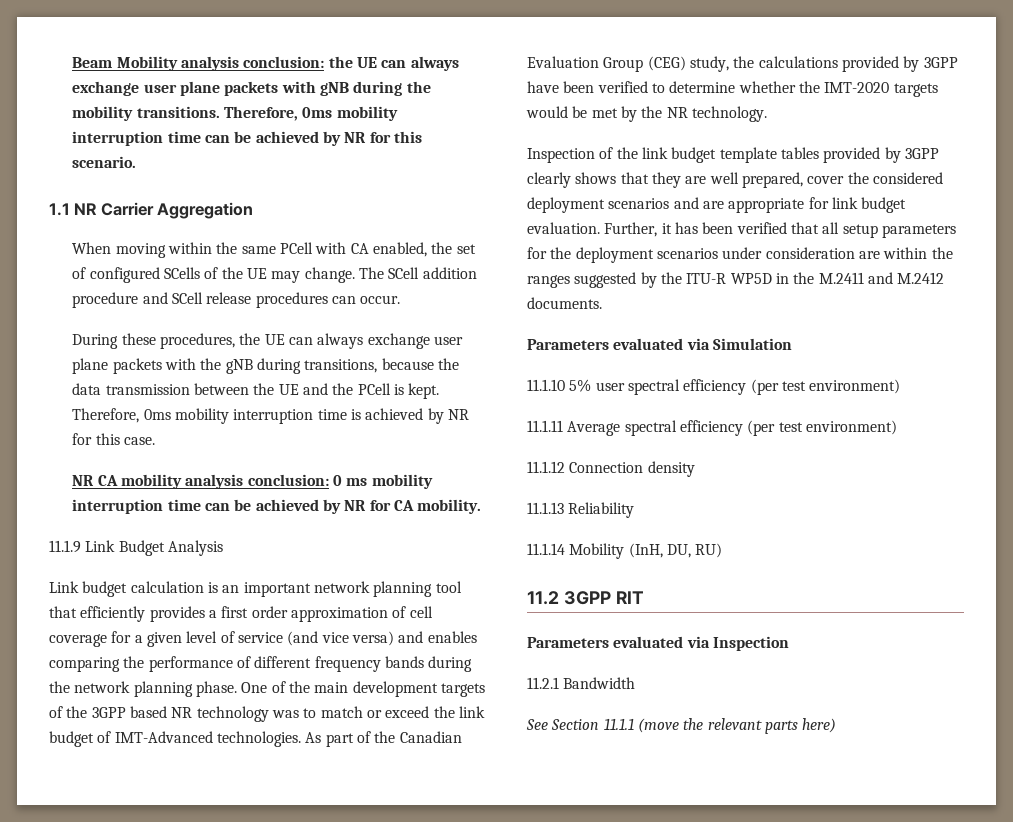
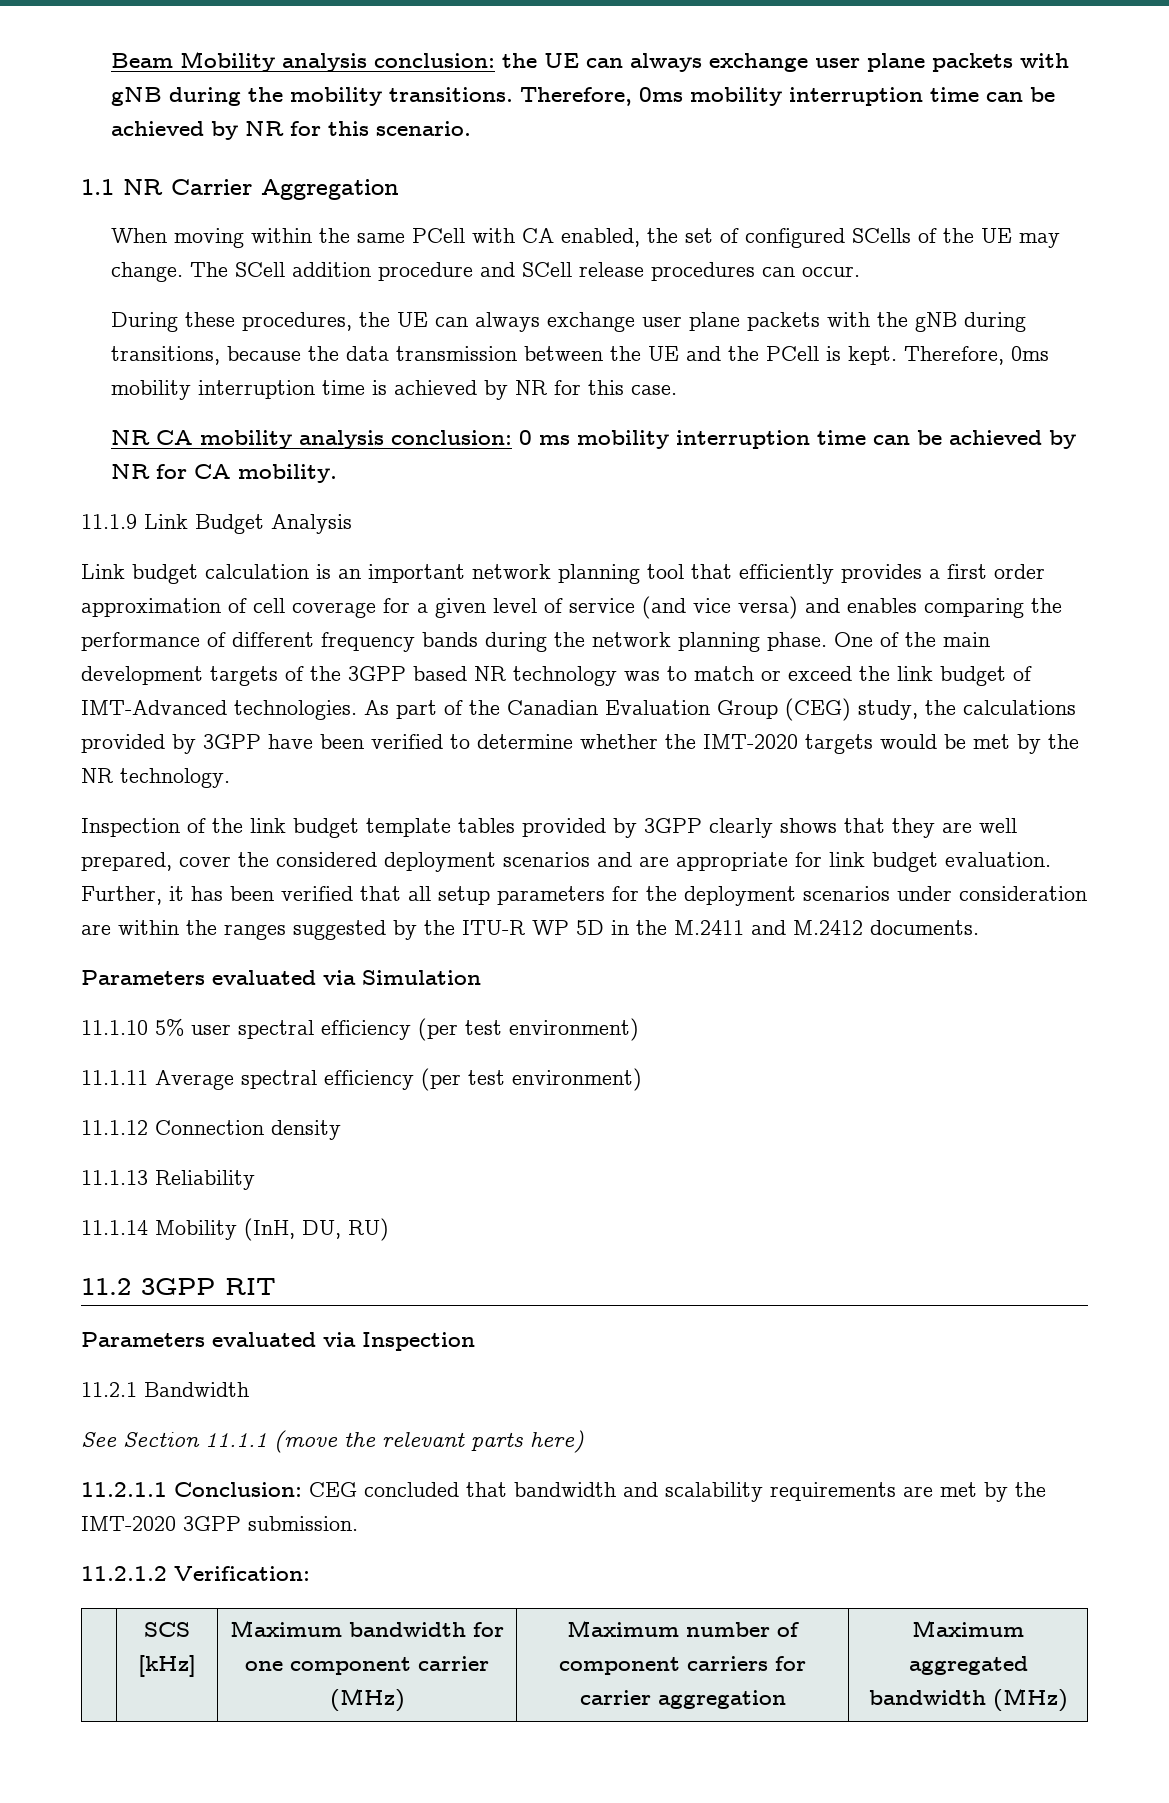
[730,273,772,284] WP5D -> [532,920,604,935] WP 5D
(837, 725) none -> [81,1482,1046,1502] [81,1516,358,1531] [81,1566,310,1581] [144,1622,190,1637] [138,1655,196,1677] [230,1620,504,1637] [245,1656,489,1675] [329,1688,405,1712] [567,1620,799,1637] [559,1656,806,1675] [579,1690,786,1709] [912,1620,1024,1637] [908,1656,1028,1675] [868,1688,1068,1712] // 11.2.1.1 Conclusion: CEG concluded that bandwidth and scalability requirements are met by the IMT-2020 3GPP submission. // 11.2.1.2 Verification: // | SCS [kHz] | Maximum bandwidth for one component carrier (MHz) | Maximum number of component carriers for carrier aggregation | Maximum aggregated bandwidth (MHz)

